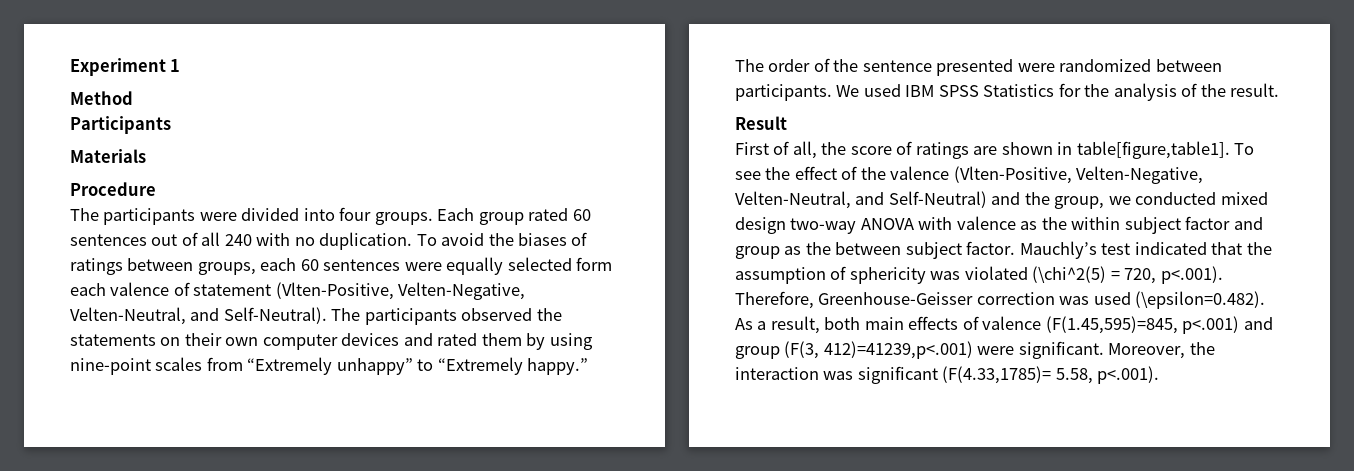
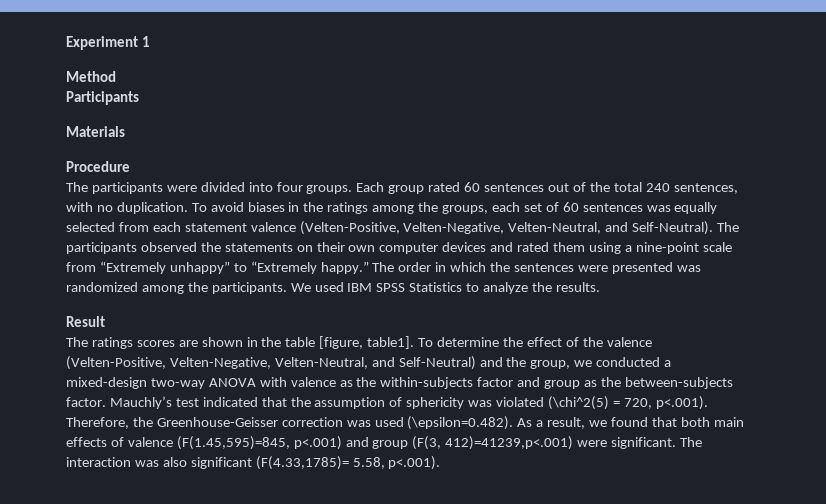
[201,232,252,246] all 240 -> [589,182,738,194] the total 240 sentences,
[488,232,588,246] [70,258,442,275] the biases of ratings between groups, each 60 sentences were -> [247,202,671,214] biases in the ratings among the groups, each set of 60 sentences was
[576,257,613,271] [70,282,394,300] form each valence of statement (Vlten-Positive, -> [118,221,400,235] from each statement valence (Velten-Positive,
[526,333,593,350] [70,357,203,375] by using nine-point scales -> [588,242,732,254] using a nine-point scale
[813,58,1222,76] of the sentence presented were randomized between -> [435,262,701,274] [66,282,208,294] in which the sentences were presented was randomized among the
[1058,83,1280,101] [735,116,787,130] [735,141,1255,159] [735,171,761,180] for the analysis of the result. // Result // First of all, the score of ratings are shown in table[figure,table1]. To see -> [466,282,600,294] [66,316,105,327] [66,336,500,349] to analyze the results. // Result // The ratings scores are shown in the table [figure, table1]. To determine
[953,166,1072,184] (Vlten-Positive, -> [66,356,166,370] (Velten-Positive,
[1220,192,1268,205] [735,217,786,234] mixed design -> [664,360,672,367] [66,377,147,389] a mixed-design
[1071,217,1181,234] within subject -> [380,377,474,389] within-subjects
[835,242,962,259] between subject -> [624,377,733,389] between-subjects
(814, 300) none -> [132,417,153,427] the
(820, 325) none -> [589,417,677,427] we found that
[1108,342,1215,359] Moreover, the -> [680,437,703,447] The
(854, 375) none -> [162,457,187,467] also

